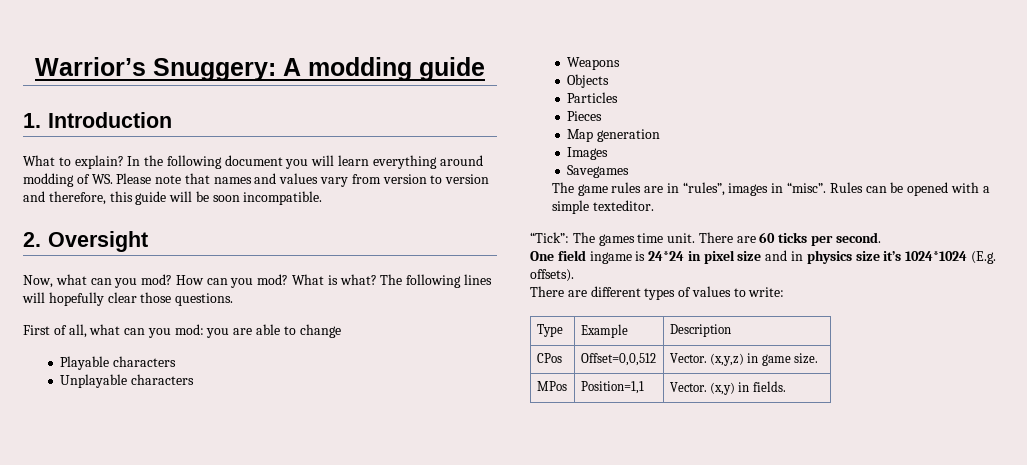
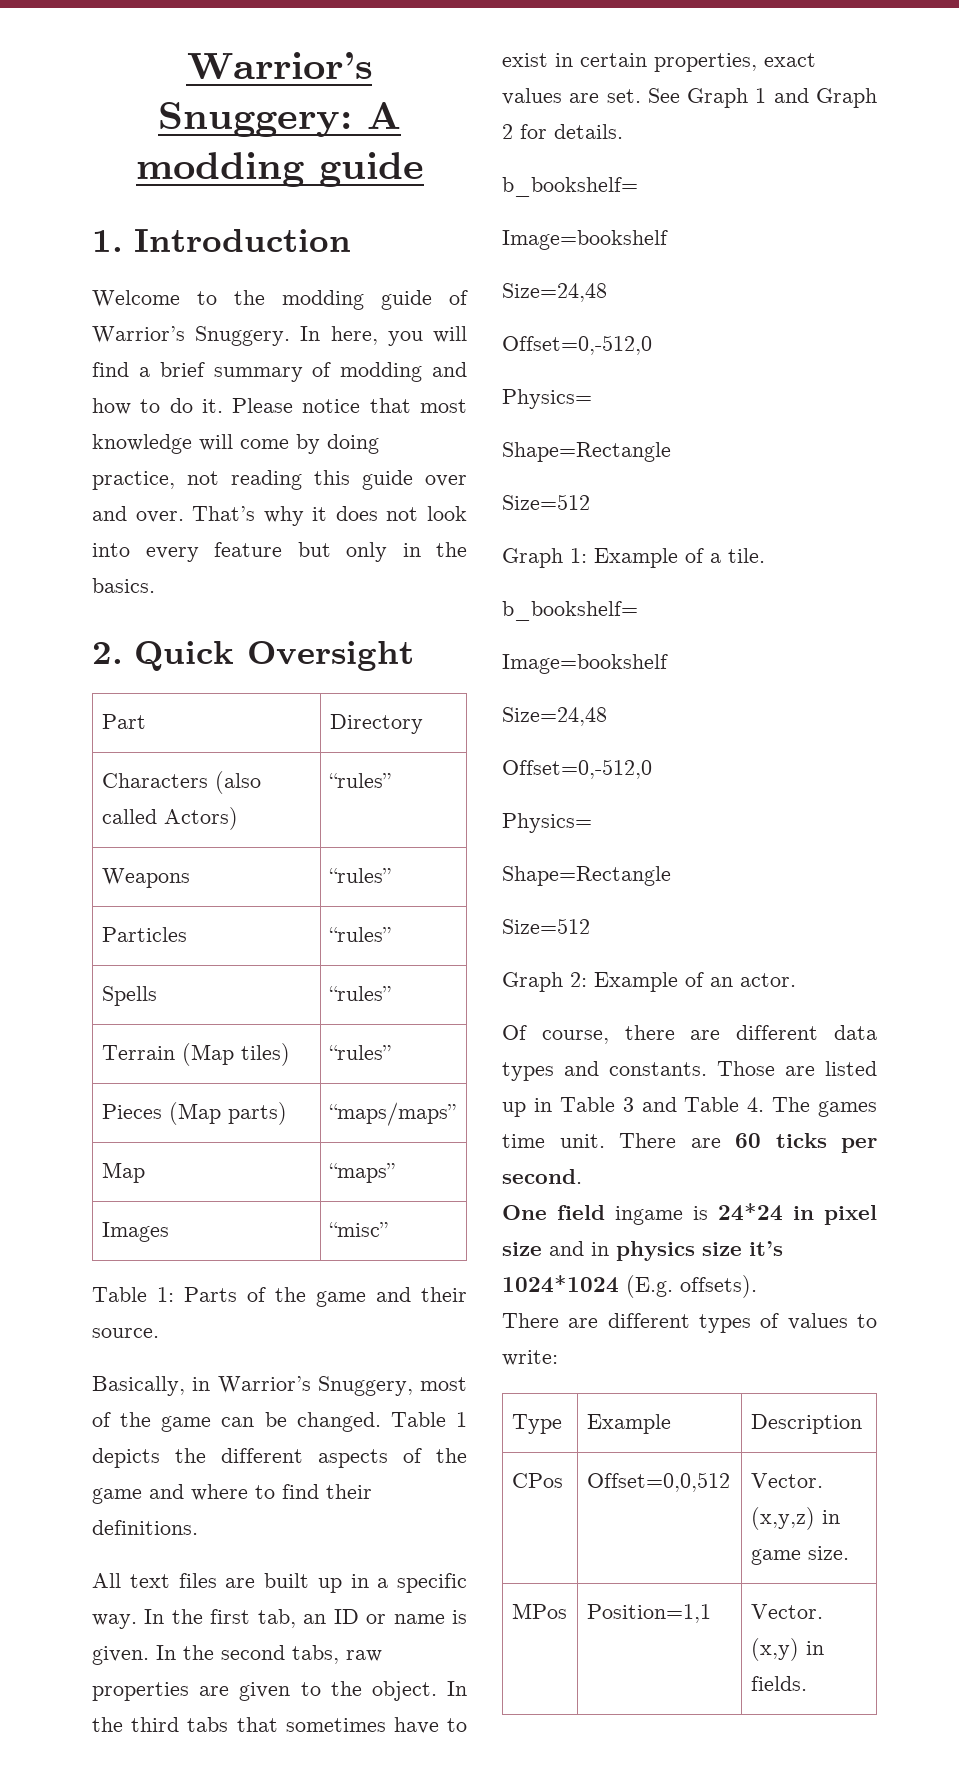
[23,155,483,169] [23,173,490,187] [23,191,323,205] [23,231,148,252] [23,274,492,288] [22,292,234,306] [23,324,341,338] [60,356,176,370] [60,374,194,388] [567,57,621,70] [567,74,610,88] [567,92,619,103] [567,111,603,121] [567,129,660,142] [567,147,609,160] [567,165,630,178] [551,182,990,196] [551,200,654,214] [530,232,569,243] What to explain? In the following document you will learn everything around modding of WS. Please note that names and values vary from version to version and therefore, this guide will be soon incompatible. // 2. Oversight // Now, what can you mod? How can you mod? What is what? The following lines will hopefully clear those questions. // First of all, what can you mod: you are able to change // Playable characters // Unplayable characters // Weapons // Objects // Particles // Pieces // Map generation // Images // Savegames // The game rules are in “rules”, images in “misc”. Rules can be opened with a simple texteditor. // “Tick”: -> [92,290,468,310] [92,326,467,346] [92,362,467,382] [92,398,467,415] [92,434,379,454] [92,470,467,490] [92,506,467,526] [92,542,467,562] [92,578,155,593] [92,641,414,671] [101,714,146,729] [329,714,423,734] [101,771,261,794] [101,807,238,830] [328,773,391,788] [101,868,190,888] [328,868,391,883] [101,927,187,942] [328,927,391,942] [101,986,157,1006] [328,986,391,1001] [101,1043,290,1066] [328,1045,391,1060] [101,1102,287,1125] [328,1102,456,1126] [101,1162,145,1183] [328,1163,395,1183] [101,1222,169,1242] [328,1222,388,1237] [92,1287,467,1307] [92,1328,159,1338] [92,1376,467,1396] [92,1412,467,1432] [92,1448,467,1468] [92,1484,372,1504] [92,1520,198,1535] [92,1573,467,1593] [92,1609,468,1629] [92,1645,382,1665] [92,1681,467,1701] [92,1717,467,1734] [502,53,816,72] [502,88,877,108] [502,124,623,139] [502,177,638,197] [502,230,668,250] [502,283,607,302] [502,335,652,355] [502,389,592,409] [502,442,671,462] [502,494,590,510] [502,548,765,568] [502,601,638,621] [502,654,668,674] [502,707,607,726] [502,759,652,779] [502,813,592,833] [502,866,671,886] [502,918,590,934] [502,972,796,992] [502,1025,877,1044] [502,1061,877,1081] [502,1097,765,1117] Welcome to the modding guide of Warrior’s Snuggery. In here, you will find a brief summary of modding and how to do it. Please notice that most knowledge will come by doing practice, not reading this guide over and over. That’s why it does not look into every feature but only in the basics. // 2. Quick Oversight // Part | Directory // Characters (also called Actors) | “rules” // Weapons | “rules” // Particles | “rules” // Spells | “rules” // Terrain (Map tiles) | “rules” // Pieces (Map parts) | “maps/maps” // Map | “maps” // Images | “misc” // Table 1: Parts of the game and their source. // Basically, in Warrior’s Snuggery, most of the game can be changed. Table 1 depicts the different aspects of the game and where to find their definitions. // All text files are built up in a specific way. In the first tab, an ID or name is given. In the second tabs, raw properties are given to the object. In the third tabs that sometimes have to exist in certain properties, exact values are set. See Graph 1 and Graph 2 for details. // b_bookshelf= // Image=bookshelf // Size=24,48 // Offset=0,-512,0 // Physics= // Shape=Rectangle // Size=512 // Graph 1: Example of a tile. // b_bookshelf= // Image=bookshelf // Size=24,48 // Offset=0,-512,0 // Physics= // Shape=Rectangle // Size=512 // Graph 2: Example of an actor. // Of course, there are different data types and constants. Those are listed up in Table 3 and Table 4.

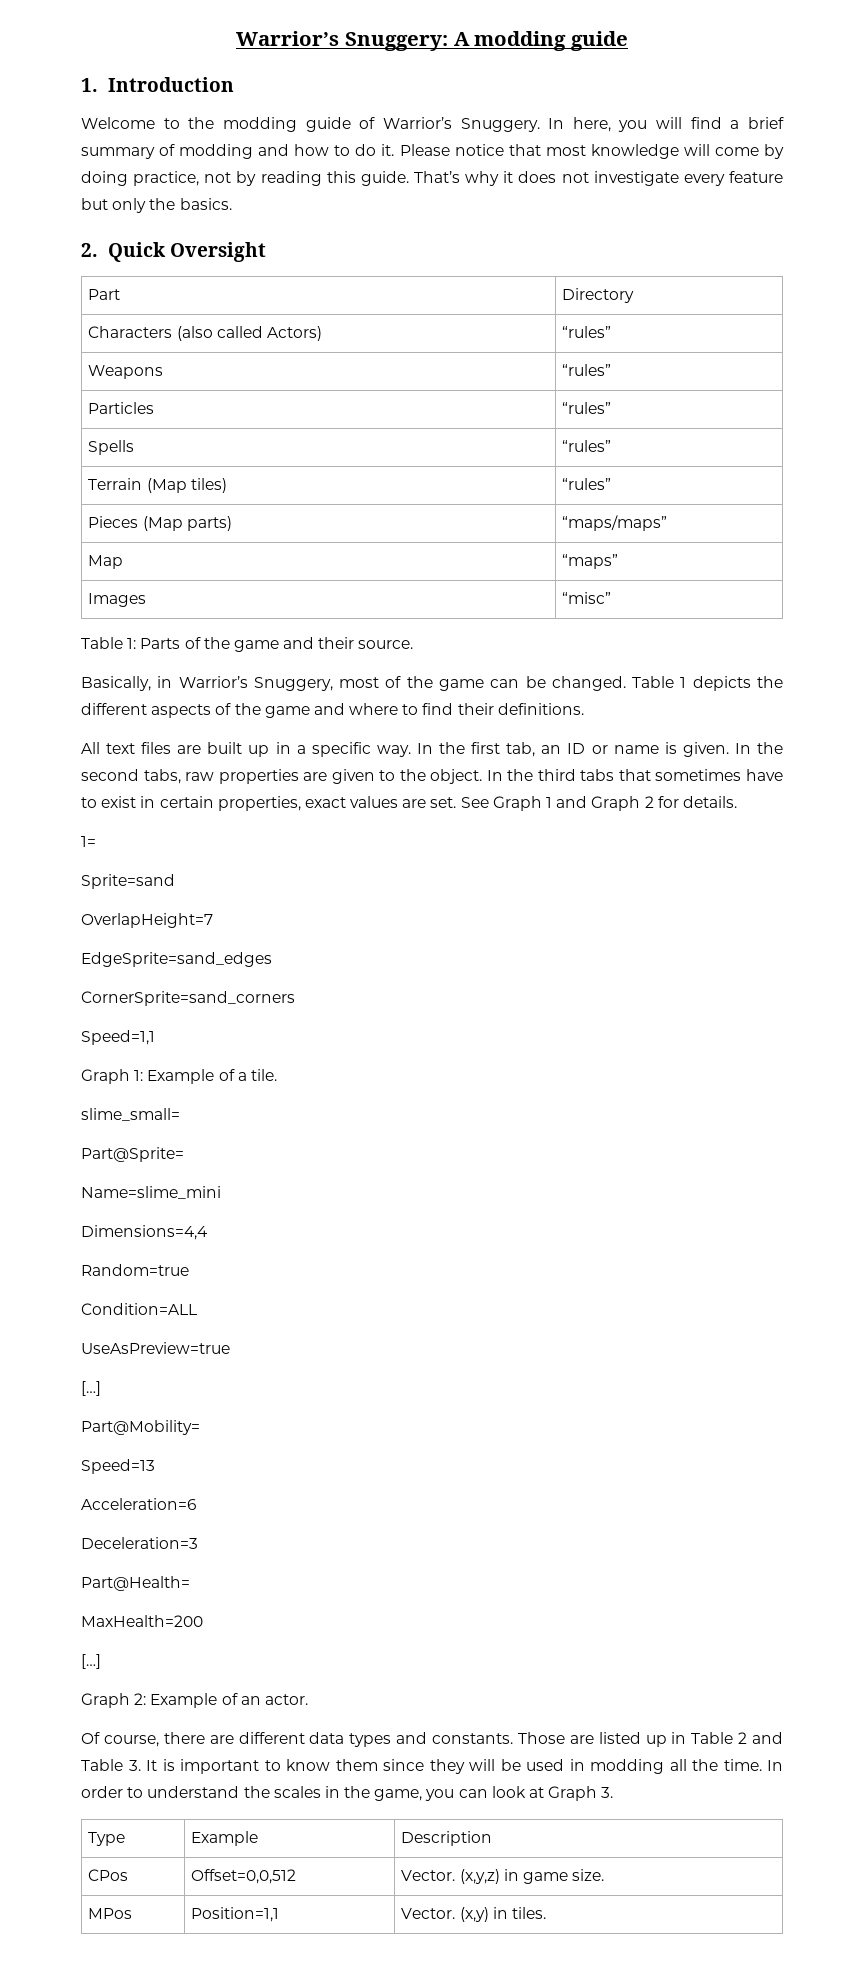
(219, 478) none -> [236,171,257,186] by
[362,470,467,490] [92,506,184,523] guide over and over. -> [360,171,409,186] guide.
[427,506,467,521] [92,543,130,557] look into -> [593,171,679,186] investigate
[402,543,421,557] in -> (147, 205) none
[502,177,638,197] [502,230,668,250] [502,283,607,302] [502,335,652,355] [502,389,592,409] [502,442,671,462] [502,494,590,510] b_bookshelf= // Image=bookshelf // Size=24,48 // Offset=0,-512,0 // Physics= // Shape=Rectangle // Size=512 -> [81,836,96,847] [81,874,175,889] [81,913,213,928] [81,952,272,967] [81,991,295,1006] [81,1030,155,1045] 1= // Sprite=sand // OverlapHeight=7 // EdgeSprite=sand_edges // CornerSprite=sand_corners // Speed=1,1
[502,601,638,621] [502,654,668,674] [502,707,607,726] [502,759,652,779] [502,813,592,833] [502,866,671,886] [502,918,590,934] b_bookshelf= // Image=bookshelf // Size=24,48 // Offset=0,-512,0 // Physics= // Shape=Rectangle // Size=512 -> [81,1108,180,1121] [81,1147,184,1162] [81,1186,221,1199] [81,1225,208,1240] [81,1264,189,1276] [81,1303,197,1315] [81,1342,230,1354] [81,1381,101,1396] [81,1420,200,1435] [81,1459,155,1474] [81,1498,196,1510] [81,1537,198,1549] [81,1576,190,1591] [81,1615,203,1627] [81,1654,101,1669] slime_small= // Part@Sprite= // Name=slime_mini // Dimensions=4,4 // Random=true // Condition=ALL // UseAsPreview=true // […] // Part@Mobility= // Speed=13 // Acceleration=6 // Deceleration=3 // Part@Health= // MaxHealth=200 // […]
[622,1097,634,1112] 3 -> [738,1732,748,1744] 2
[747,1097,877,1117] [502,1133,877,1153] [502,1169,582,1184] [502,1203,877,1225] [502,1241,783,1261] [502,1275,757,1298] [502,1313,877,1333] [502,1350,558,1366] 4. The games time unit. There are 60 ticks per second. // One field ingame is 24*24 in pixel size and in physics size it’s 1024*1024 (E.g. offsets). // There are different types of values to write: -> [128,1759,783,1774] [81,1786,614,1801] 3. It is important to know them since they will be used in modding all the time. In order to understand the scales in the game, you can look at Graph 3.
[750,1676,807,1691] fields. -> [511,1907,546,1919] tiles.

